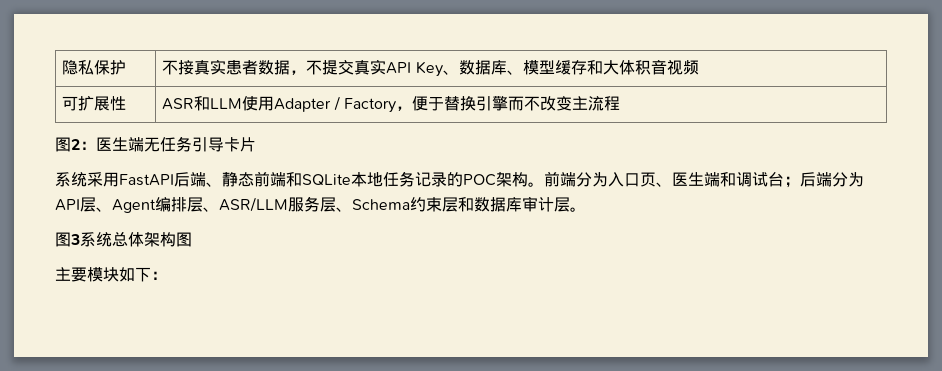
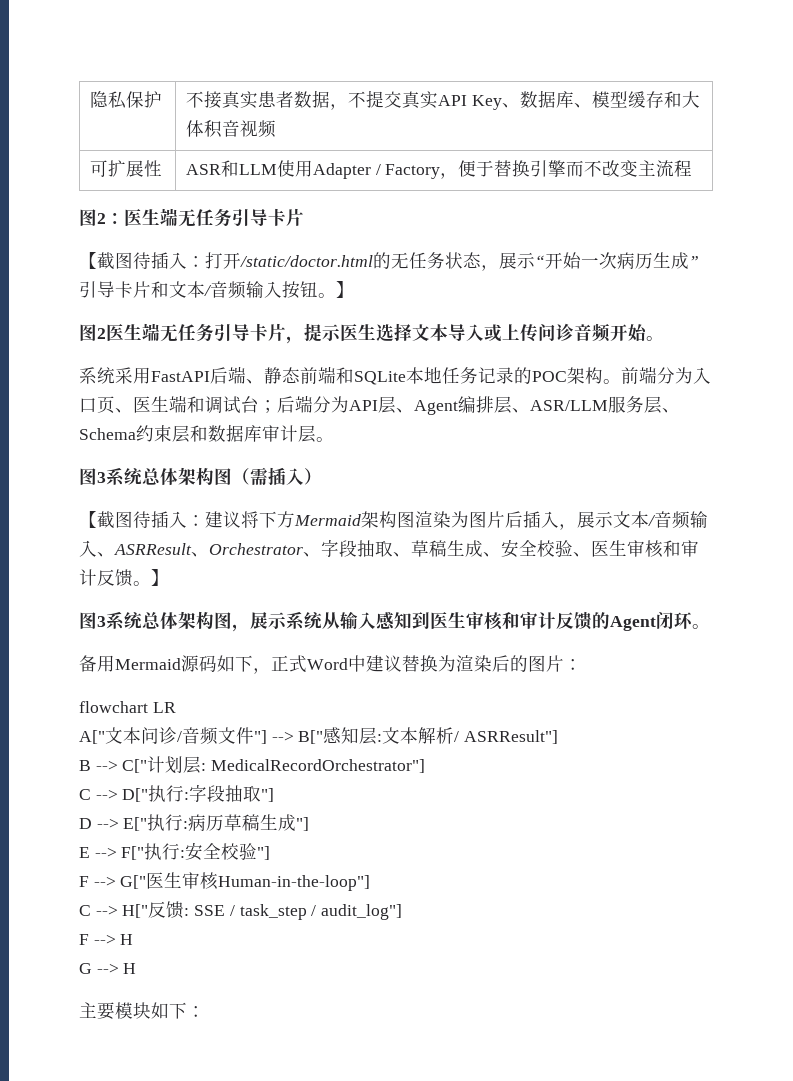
(256, 144) none -> [79,252,699,271] [79,281,354,299] [79,323,664,344] // 【截图待插入：打开/static/doctor.html的无任务状态，展示“开始一次病历生成”引导卡片和文本/音频输入按钮。】 // 图2医生端无任务引导卡片，提示医生选择文本导入或上传问诊音频开始。
(192, 239) none -> [232,467,322,485] [79,511,708,530] [79,539,699,558] [79,569,169,587] [79,611,710,632] [79,655,582,674] [79,701,176,713] [79,727,559,745] [79,756,426,774] [79,784,275,802] [79,814,310,832] [79,842,271,861] [79,872,371,891] [79,901,403,920] [79,934,134,945] [79,963,137,974] （需插入） // 【截图待插入：建议将下方Mermaid架构图渲染为图片后插入，展示文本/音频输入、ASRResult、Orchestrator、字段抽取、草稿生成、安全校验、医生审核和审计反馈。】 // 图3系统总体架构图，展示系统从输入感知到医生审核和审计反馈的Agent闭环。 // 备用Mermaid源码如下，正式Word中建议替换为渲染后的图片： // flowchart LR // A["文本问诊/音频文件"] --> B["感知层:文本解析/ ASRResult"] // B --> C["计划层: MedicalRecordOrchestrator"] // C --> D["执行:字段抽取"] // D --> E["执行:病历草稿生成"] // E --> F["执行:安全校验"] // F --> G["医生审核Human-in-the-loop"] // C --> H["反馈: SSE / task_step / audit_log"] // F --> H // G --> H

